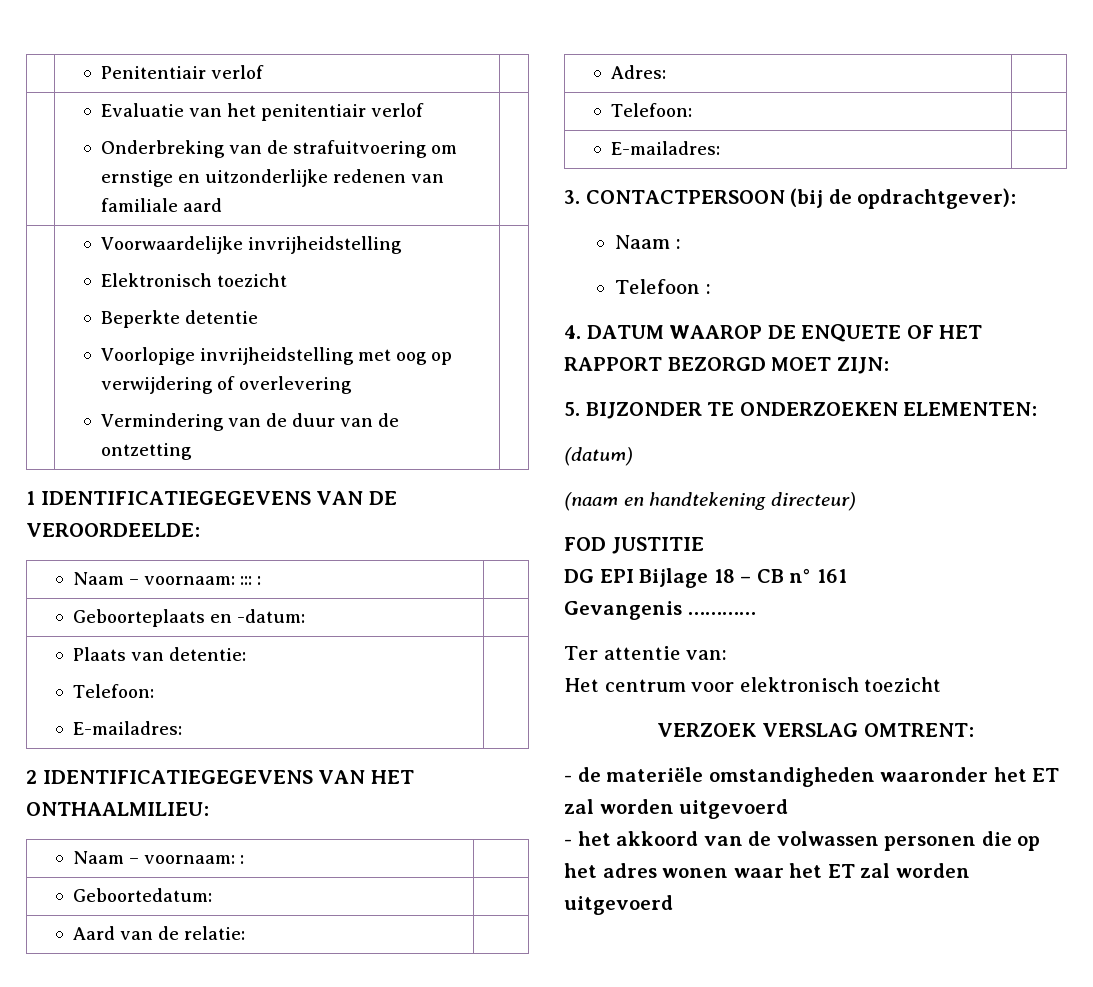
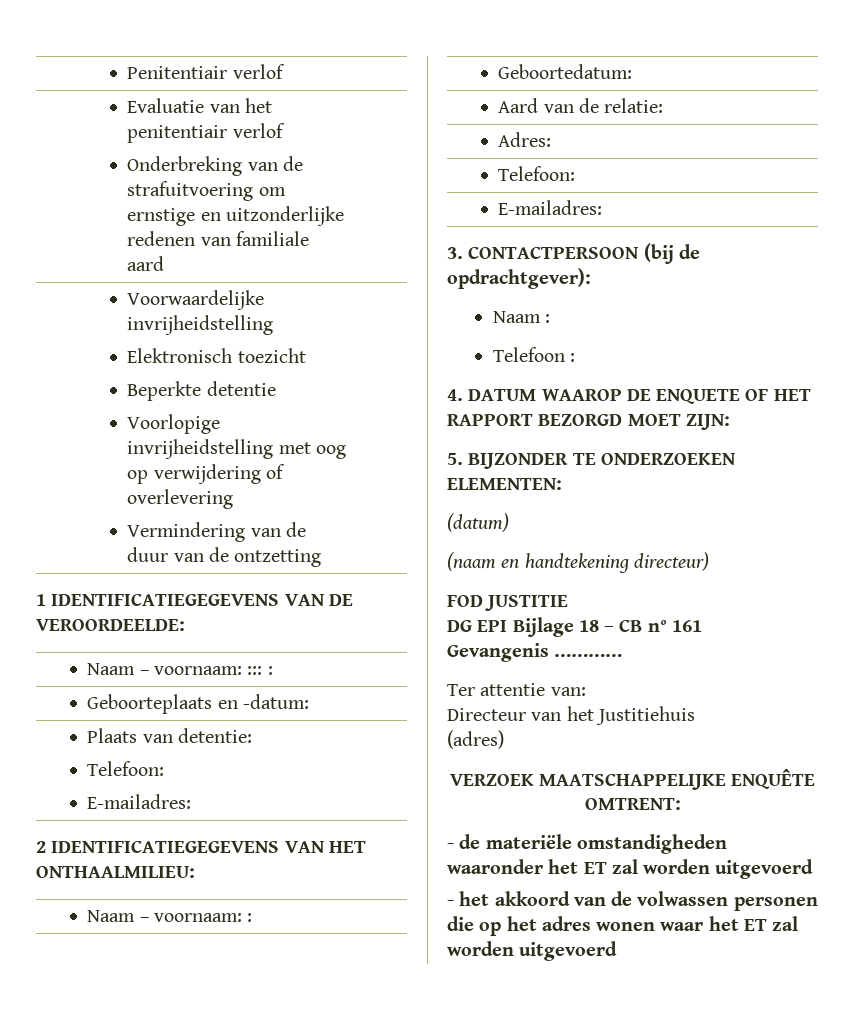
[564,677,942,692] Het centrum voor elektronisch toezicht -> [447,706,695,725] [447,730,504,749] Directeur van het Justitiehuis // (adres)
[762,723,859,737] VERSLAG -> [539,768,816,790] MAATSCHAPPELIJKE ENQUÊTE

